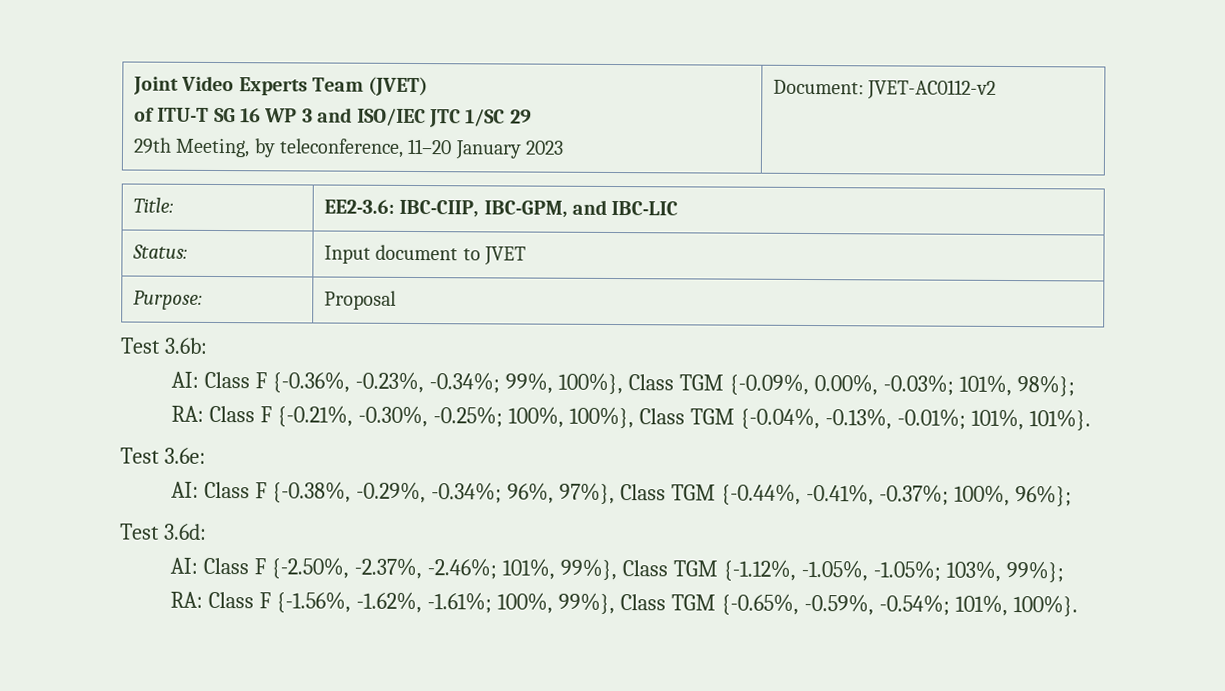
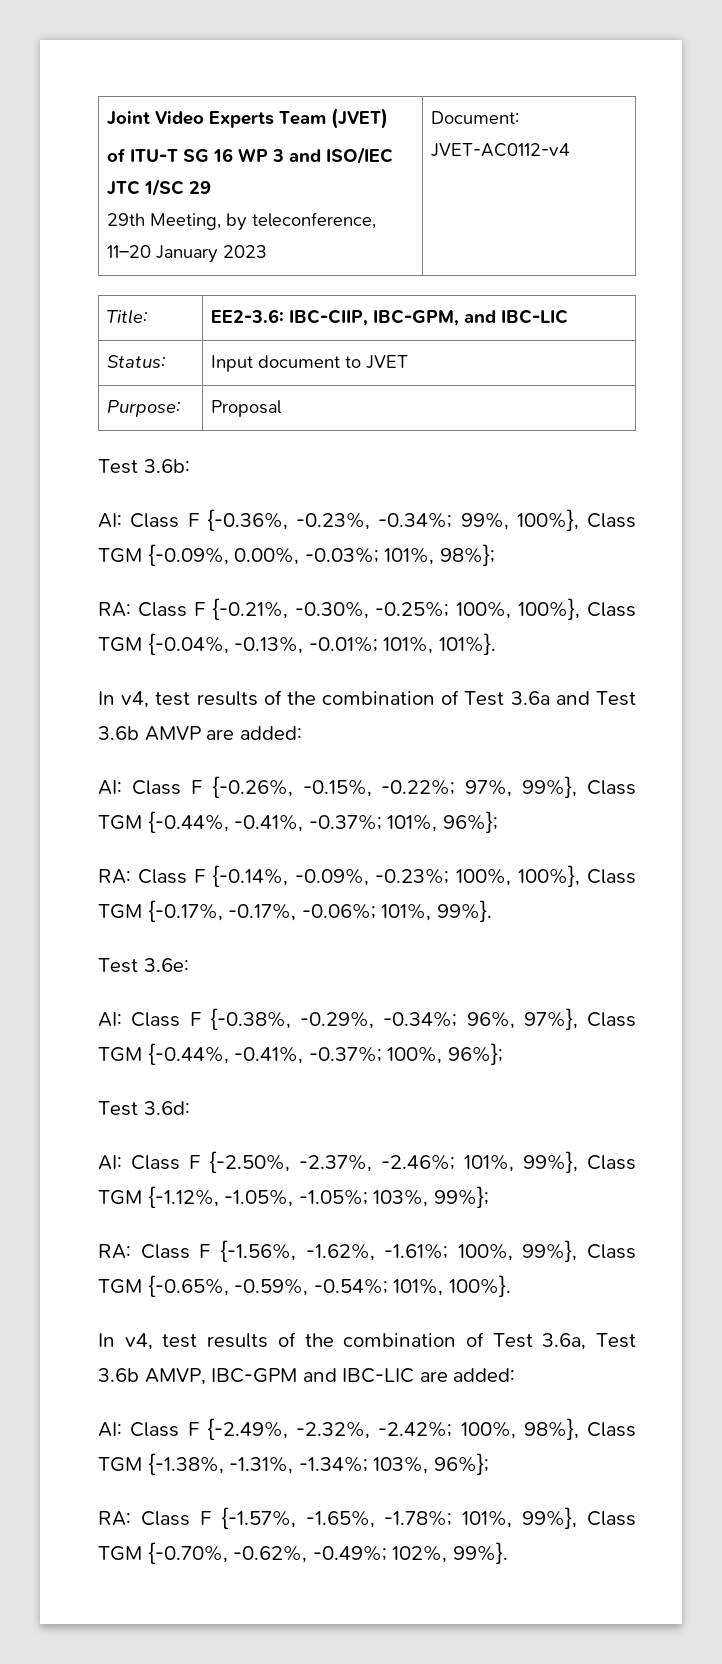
[867,79,997,100] JVET-AC0112-v2 -> [431,143,571,157] JVET-AC0112-v4
(1091, 420) none -> [98,690,636,708] [98,726,302,741] [98,776,636,798] [98,811,498,833] [98,865,636,887] [98,900,492,922] // In v4, test results of the combination of Test 3.6a and Test 3.6b AMVP are added: // AI: Class F {-0.26%, -0.15%, -0.22%; 97%, 99%}, Class TGM {-0.44%, -0.41%, -0.37%; 101%, 96%}; // RA: Class F {-0.14%, -0.09%, -0.23%; 100%, 100%}, Class TGM {-0.17%, -0.17%, -0.06%; 101%, 99%}.
(1078, 606) none -> [98,1332,636,1350] [98,1368,516,1385] [98,1418,636,1440] [98,1453,489,1475] [98,1507,636,1529] [98,1542,508,1564] // In v4, test results of the combination of Test 3.6a, Test 3.6b AMVP, IBC-GPM and IBC-LIC are added: // AI: Class F {-2.49%, -2.32%, -2.42%; 100%, 98%}, Class TGM {-1.38%, -1.31%, -1.34%; 103%, 96%}; // RA: Class F {-1.57%, -1.65%, -1.78%; 101%, 99%}, Class TGM {-0.70%, -0.62%, -0.49%; 102%, 99%}.

